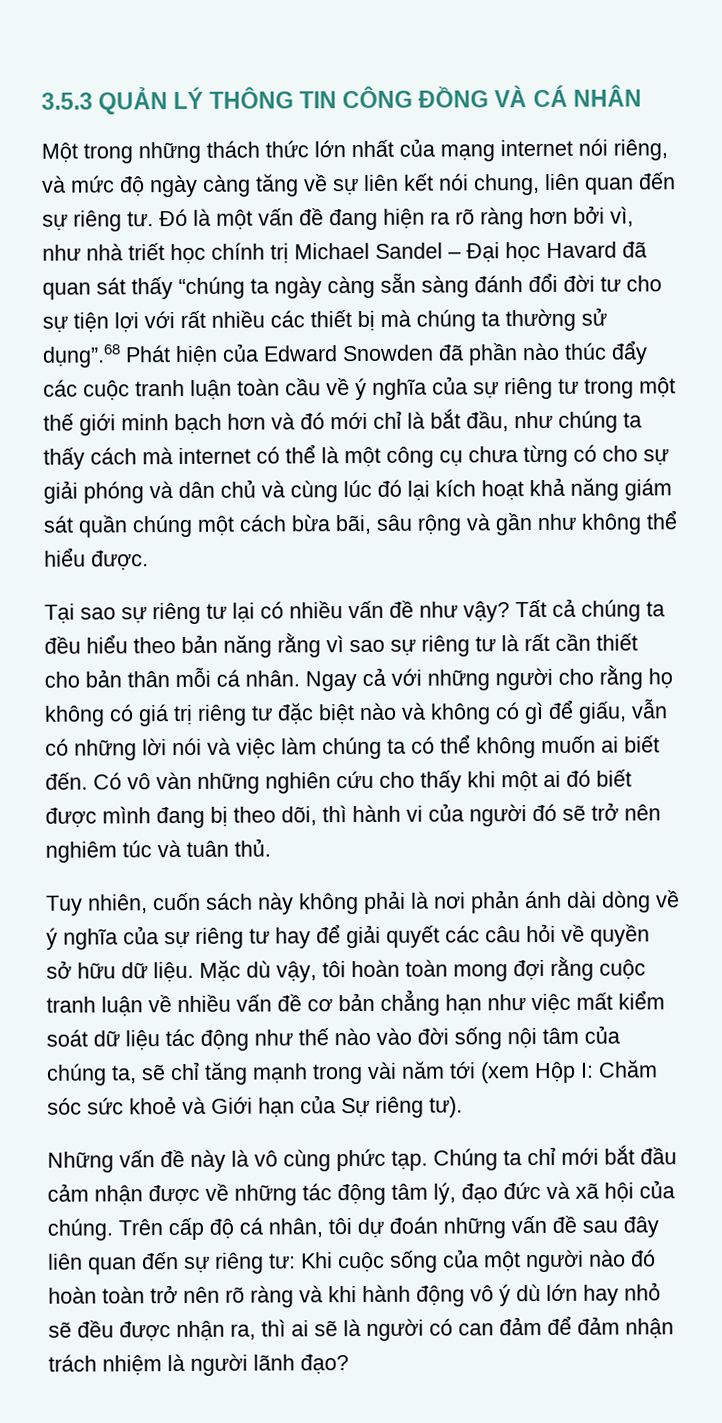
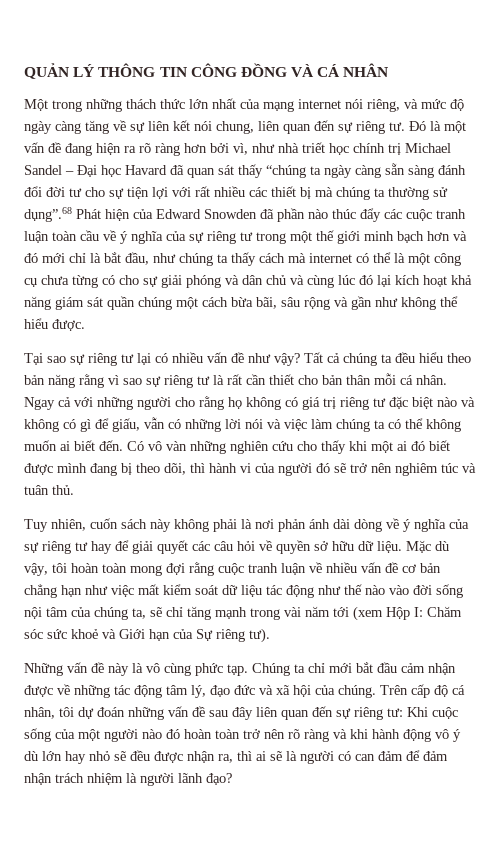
[41,92,93,110] 3.5.3 -> (24, 71) none

